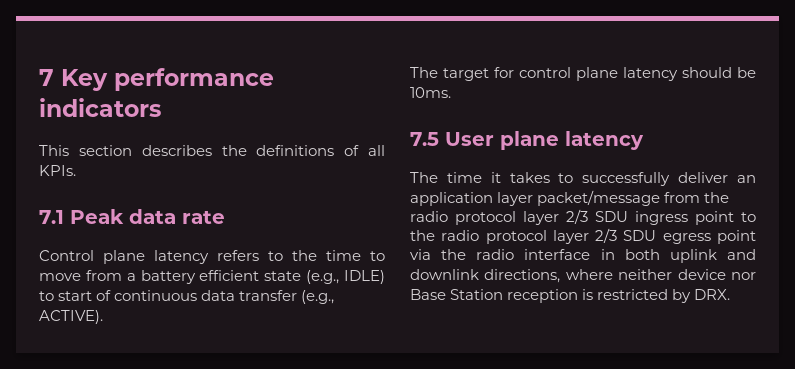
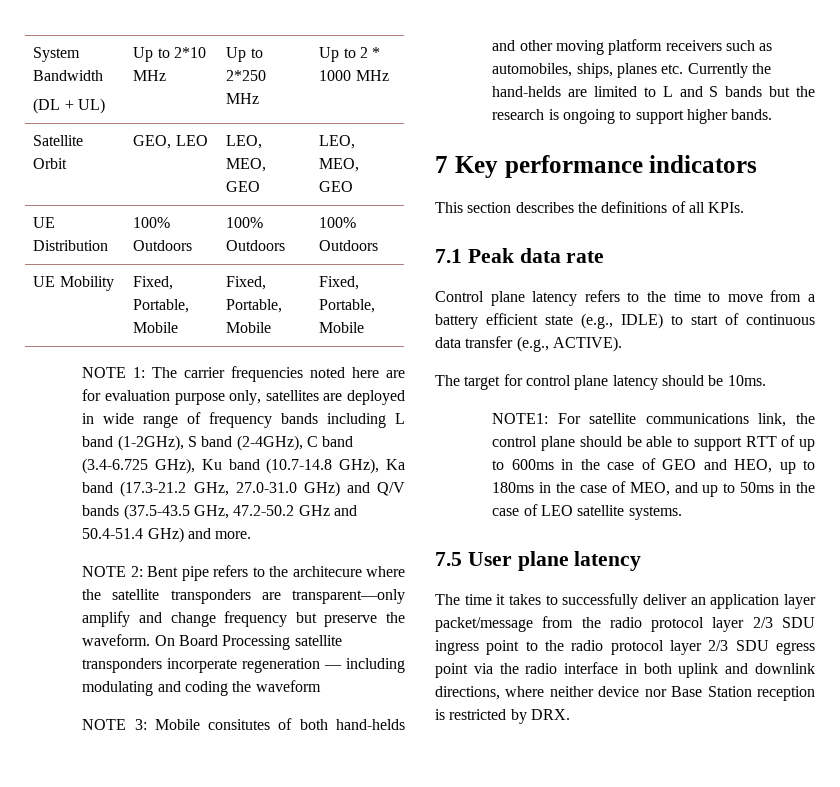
(39, 77) none -> [33,47,81,62] [33,70,104,81] [33,98,106,114] [133,47,207,62] [133,70,167,81] [226,47,263,62] [226,70,267,81] [226,93,260,104] [319,47,381,62] [319,70,389,81] [33,135,84,146] [33,158,68,169] [133,135,208,149] [226,135,263,149] [226,158,267,172] [226,181,261,192] [319,135,356,149] [319,158,360,172] [319,181,354,192] [33,217,56,228] [33,240,109,251] [133,217,171,228] [133,240,193,251] [226,217,264,228] [226,240,286,251] [319,217,357,228] [319,240,379,251] [33,276,114,291] [133,276,174,290] [133,299,190,313] [133,322,179,333] [226,276,267,290] [226,299,283,313] [226,322,272,333] [319,276,360,290] [319,299,376,313] [319,322,365,333] [82,366,405,382] [82,389,405,405] [82,412,405,428] [82,435,354,451] [82,458,405,474] [82,481,406,497] [82,504,357,520] [82,527,252,543] [82,565,405,581] [82,589,406,604] [82,611,405,627] [82,634,342,650] [82,658,406,673] [82,680,321,696] [82,718,406,730] [492,39,773,55] [492,63,771,78] [492,86,816,97] [492,109,773,124] System Bandwidth // (DL + UL) | Up to 2*10 MHz | Up to 2*250 MHz | Up to 2 * 1000 MHz // Satellite Orbit | GEO, LEO | LEO, MEO, GEO | LEO, MEO, GEO // UE Distribution | 100% Outdoors | 100% Outdoors | 100% Outdoors // UE Mobility | Fixed, Portable, Mobile | Fixed, Portable, Mobile | Fixed, Portable, Mobile // NOTE 1: The carrier frequencies noted here are for evaluation purpose only, satellites are deployed in wide range of frequency bands including L band (1-2GHz), S band (2-4GHz), C band (3.4-6.725 GHz), Ku band (10.7-14.8 GHz), Ka band (17.3-21.2 GHz, 27.0-31.0 GHz) and Q/V bands (37.5-43.5 GHz, 47.2-50.2 GHz and 50.4-51.4 GHz) and more. // NOTE 2: Bent pipe refers to the architecure where the satellite transponders are transparent—only amplify and change frequency but preserve the waveform. On Board Processing satellite transponders incorperate regeneration — including modulating and coding the waveform // NOTE 3: Mobile consitutes of both hand-helds and other moving platform receivers such as automobiles, ships, planes etc. Currently the hand-helds are limited to L and S bands but the research is ongoing to support higher bands. //
(451, 92) none -> [492,413,815,427] [492,435,815,451] [492,458,815,474] [492,481,816,497] [492,504,682,520] // NOTE1: For satellite communications link, the control plane should be able to support RTT of up to 600ms in the case of GEO and HEO, up to 180ms in the case of MEO, and up to 50ms in the case of LEO satellite systems.

